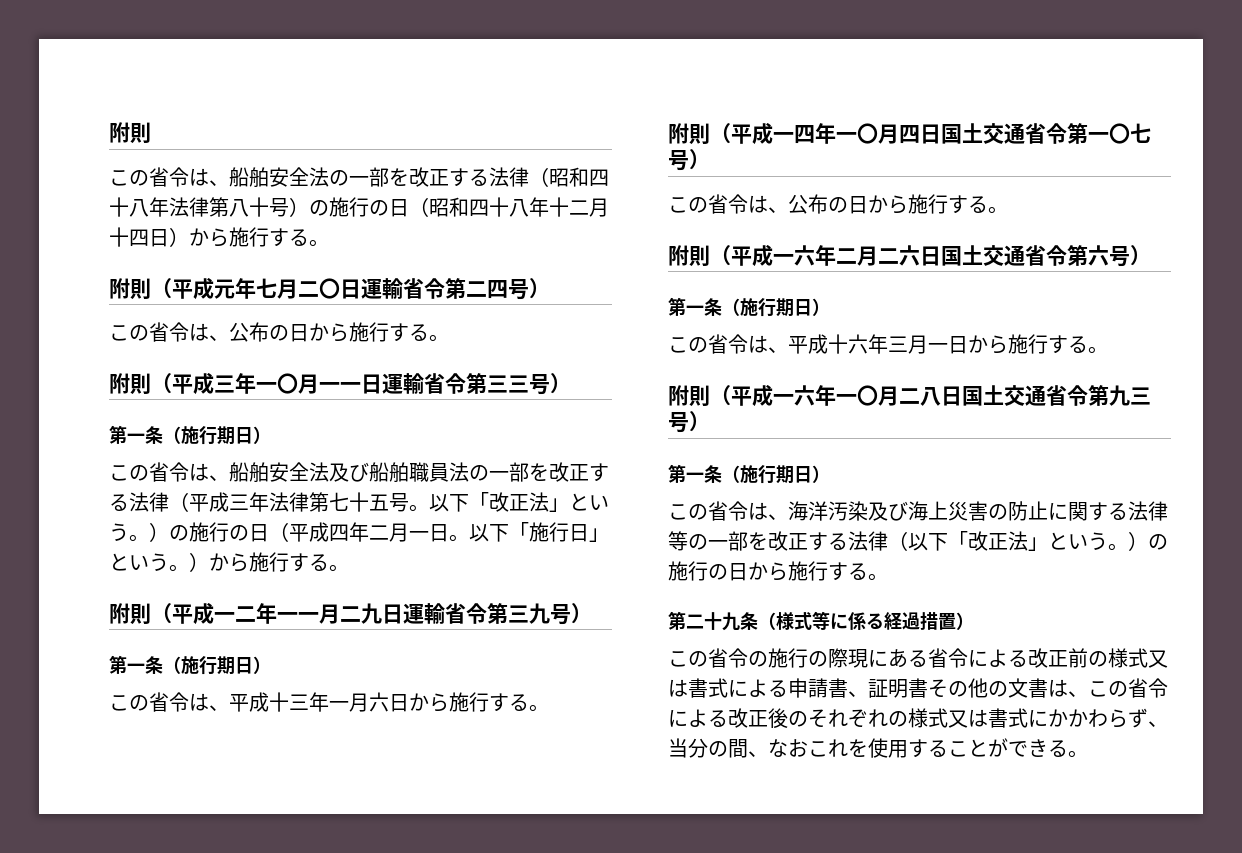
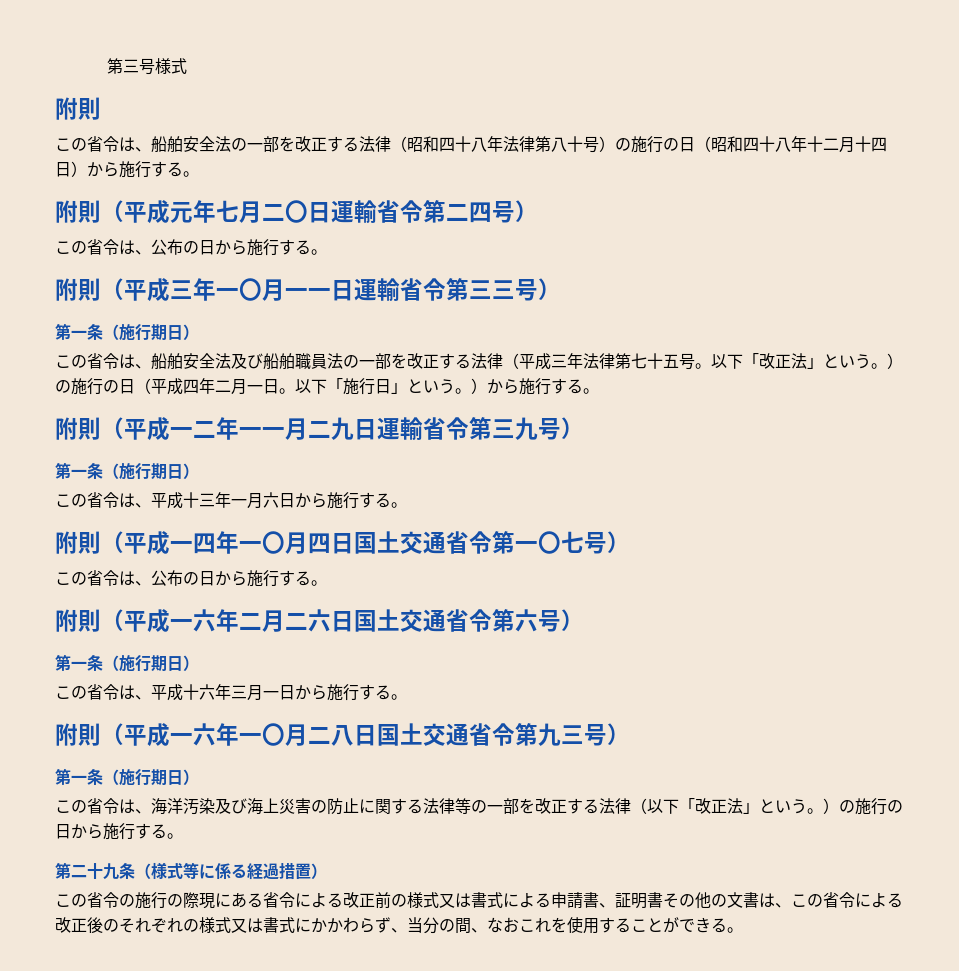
(109, 132) none -> [107,58,188,75] 第三号様式 //

